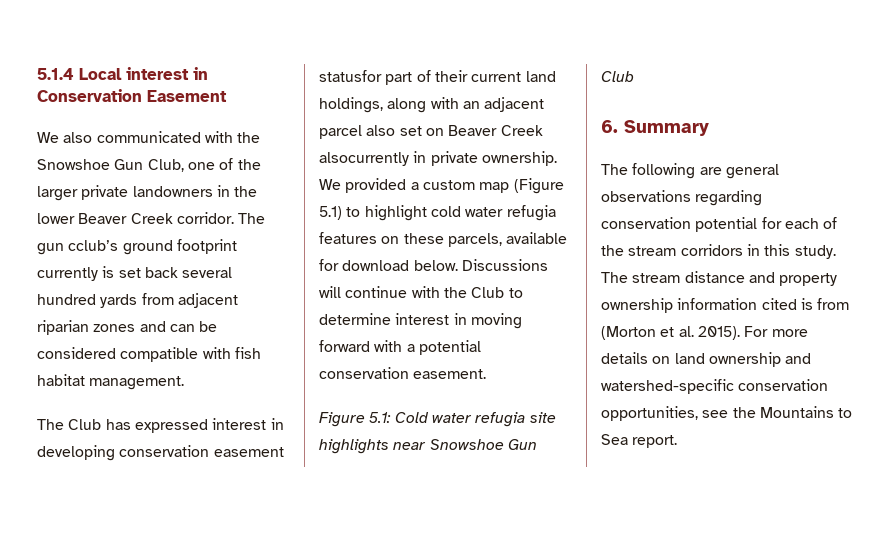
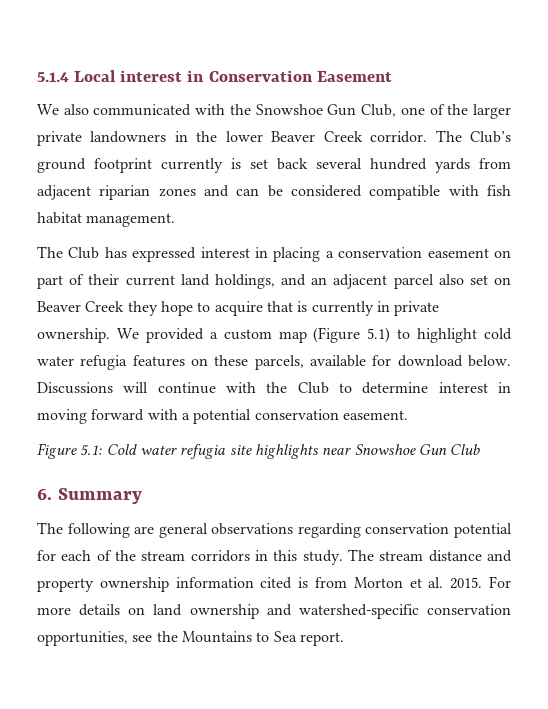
[37,240,119,255] gun cclub’s -> [470,131,512,143] Club’s
[37,445,115,461] developing -> [273,247,334,262] placing a
[319,70,382,82] statusfor -> [493,250,511,258] on
[387,97,459,113] along with -> [281,274,306,286] and
[319,152,409,166] alsocurrently -> [127,301,374,316] they hope to acquire that is currently
[601,326,656,340] (Morton -> [353,577,403,588] Morton
[697,326,740,340] 2015). -> [450,577,483,589] 2015.

